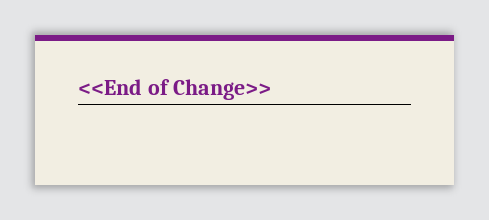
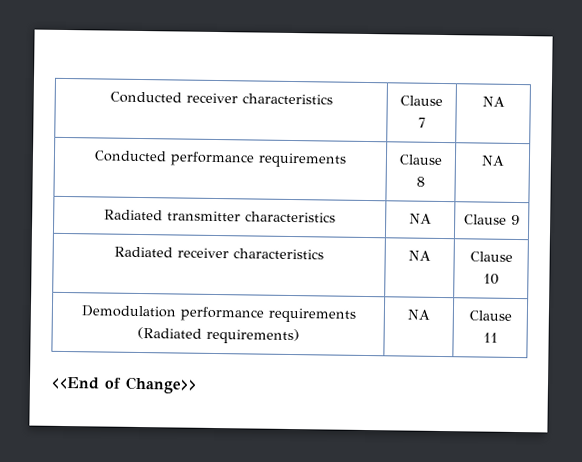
(78, 87) none -> [109,91,333,105] [400,95,443,107] [417,117,426,128] [481,96,505,107] [94,150,347,168] [399,154,443,165] [416,176,425,187] [480,155,505,166] [104,209,336,223] [409,213,432,224] [464,214,520,226] [114,246,324,260] [408,250,431,261] [469,251,513,262] [483,273,499,285] [80,305,356,323] [136,326,300,345] [407,309,430,320] [468,310,512,321] [482,332,498,343] Conducted receiver characteristics | Clause 7 | NA // Conducted performance requirements | Clause 8 | NA // Radiated transmitter characteristics | NA | Clause 9 // Radiated receiver characteristics | NA | Clause 10 // Demodulation performance requirements (Radiated requirements) | NA | Clause 11 //

